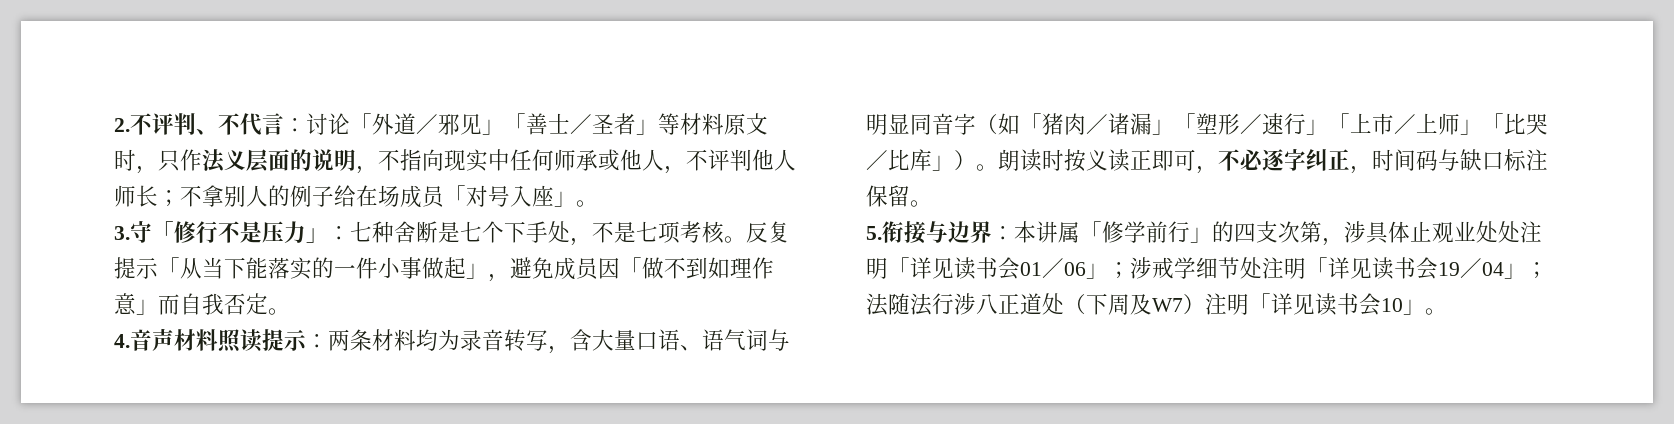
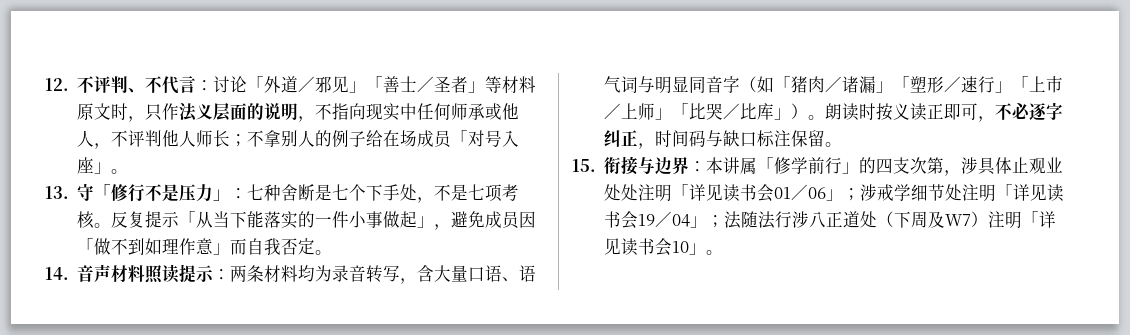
[114,118,130,132] 2. -> [45,78,69,91] 12.
[114,226,130,240] 3. -> [45,186,69,199] 13.
[114,334,130,348] 4. -> [45,267,69,280] 14.
[866,226,882,240] 5. -> [572,159,596,172] 15.

